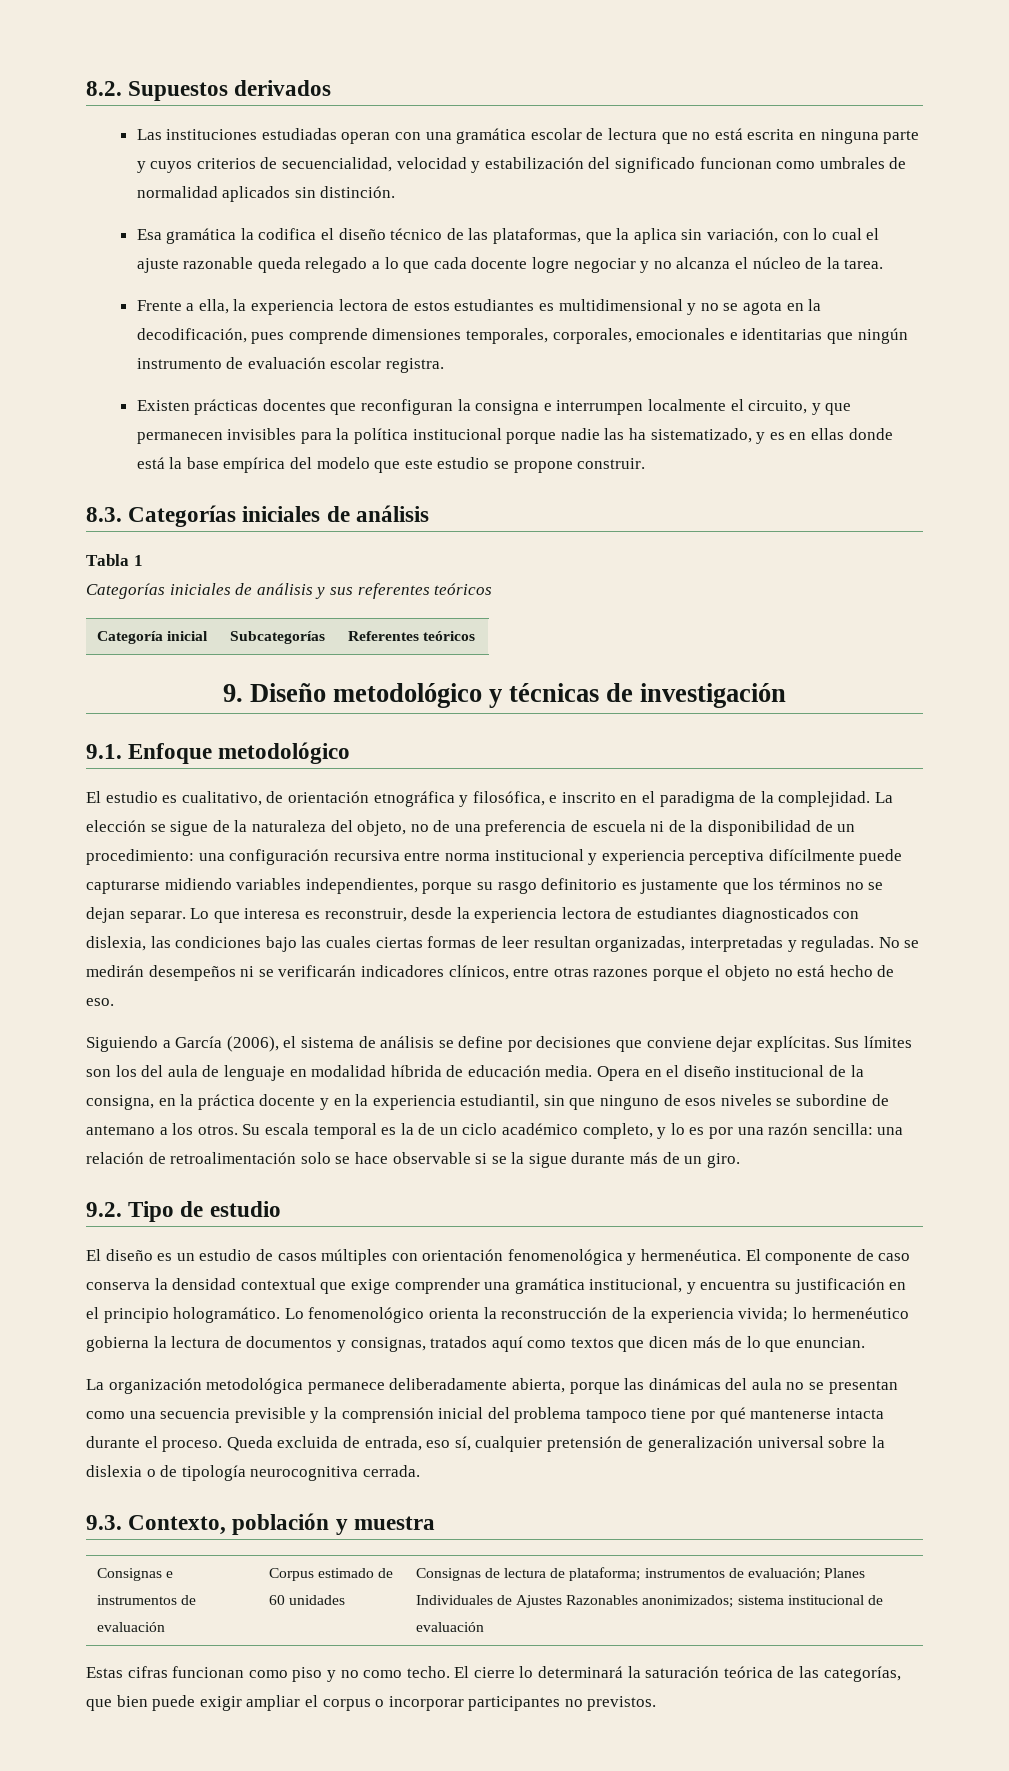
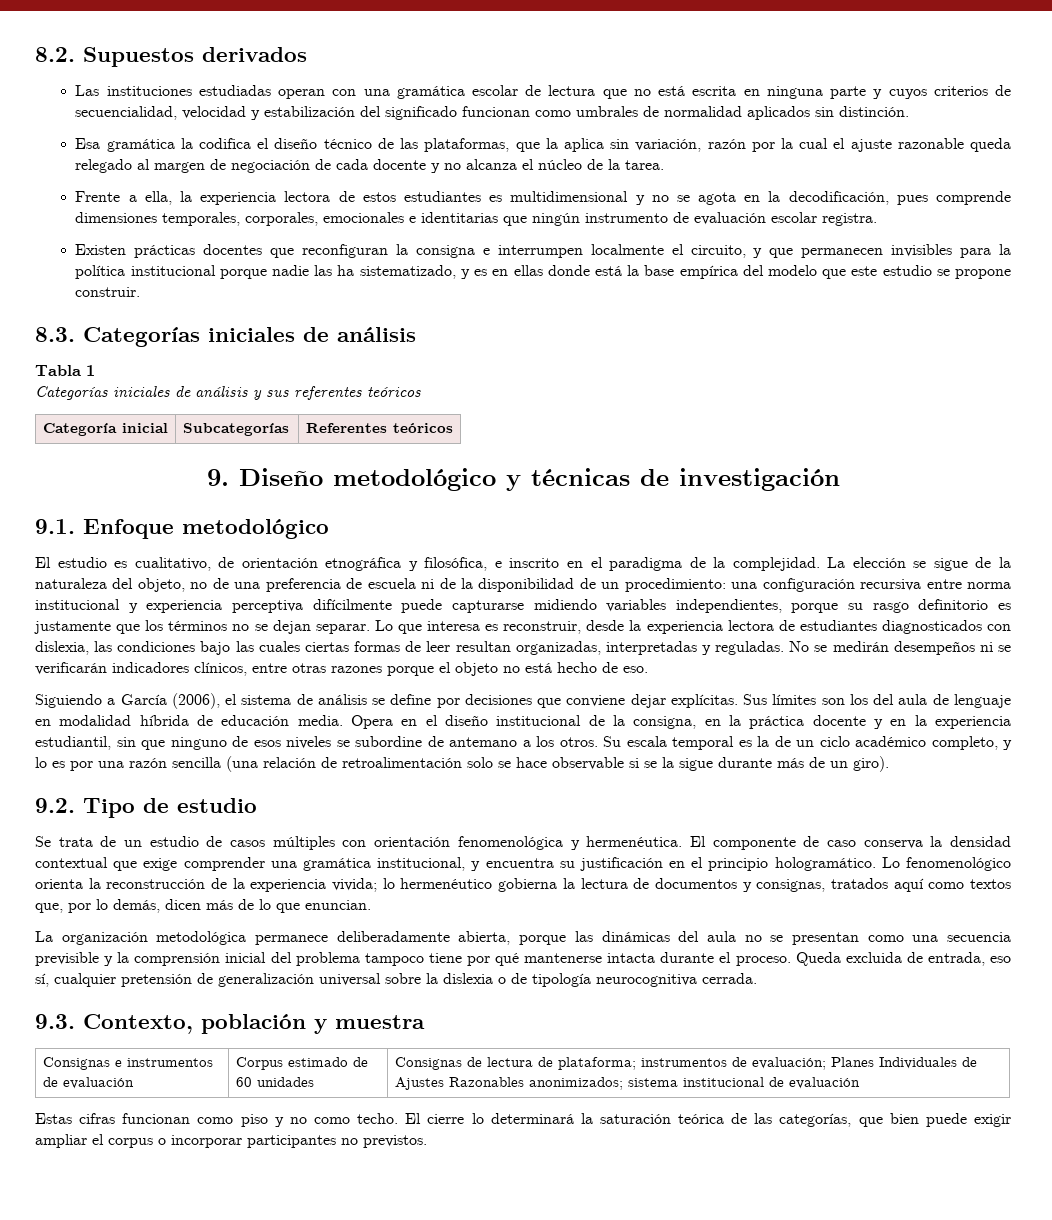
[782,228,828,240] con lo -> [707,138,793,152] razón por la
[372,257,636,273] a lo que cada docente logre negociar -> [137,159,427,173] al margen de negociación de cada docente
[812,1123,904,1135] sencilla: una -> [172,756,258,772] sencilla (una
[706,1153,740,1168] giro. -> [853,756,889,772] giro).
[86,1249,173,1261] El diseño es -> [35,836,117,847] Se trata de
[618,1340,645,1352] que -> [35,899,160,913] que, por lo demás,

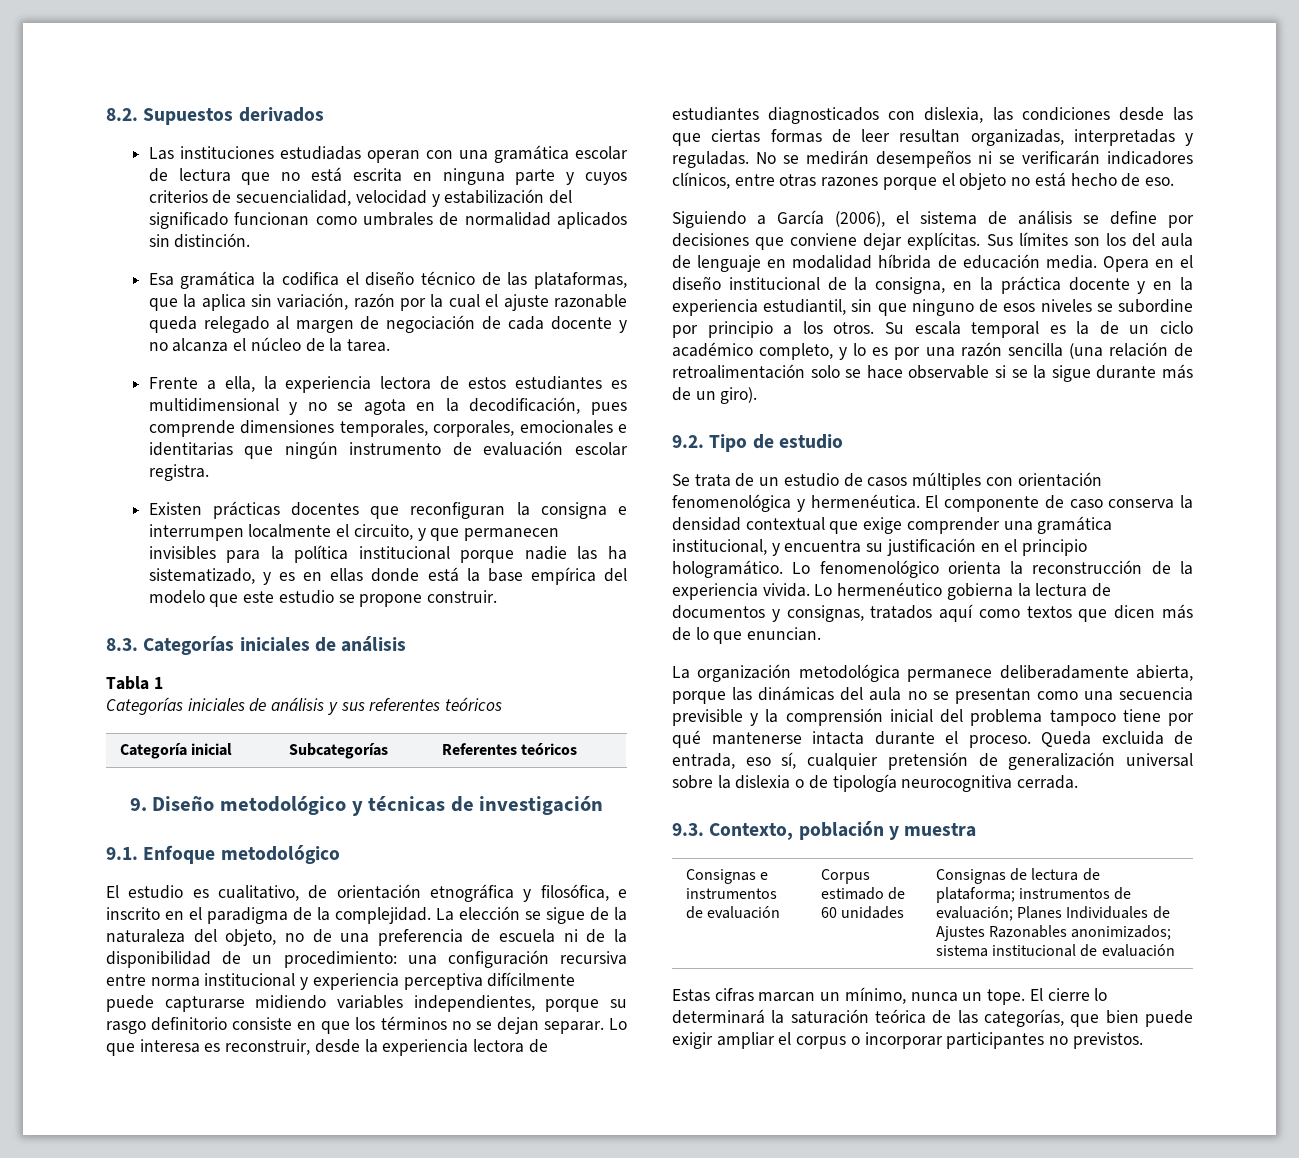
[997,603,1011,610] [34,621,111,634] es justamente -> [232,1017,317,1030] consiste en
[200,641,300,655] bajo las cuales -> [1118,107,1193,121] [672,133,701,146] desde las que
[427,736,517,747] de antemano -> [672,321,773,338] por principio
[332,878,395,892] vivida; lo -> [762,583,833,597] vivida. Lo
[35,899,160,913] que, por lo demás, -> [1078,609,1108,622] que
[122,1113,399,1127] funcionan como piso y no como techo. -> [758,987,1026,1005] marcan un mínimo, nunca un tope.

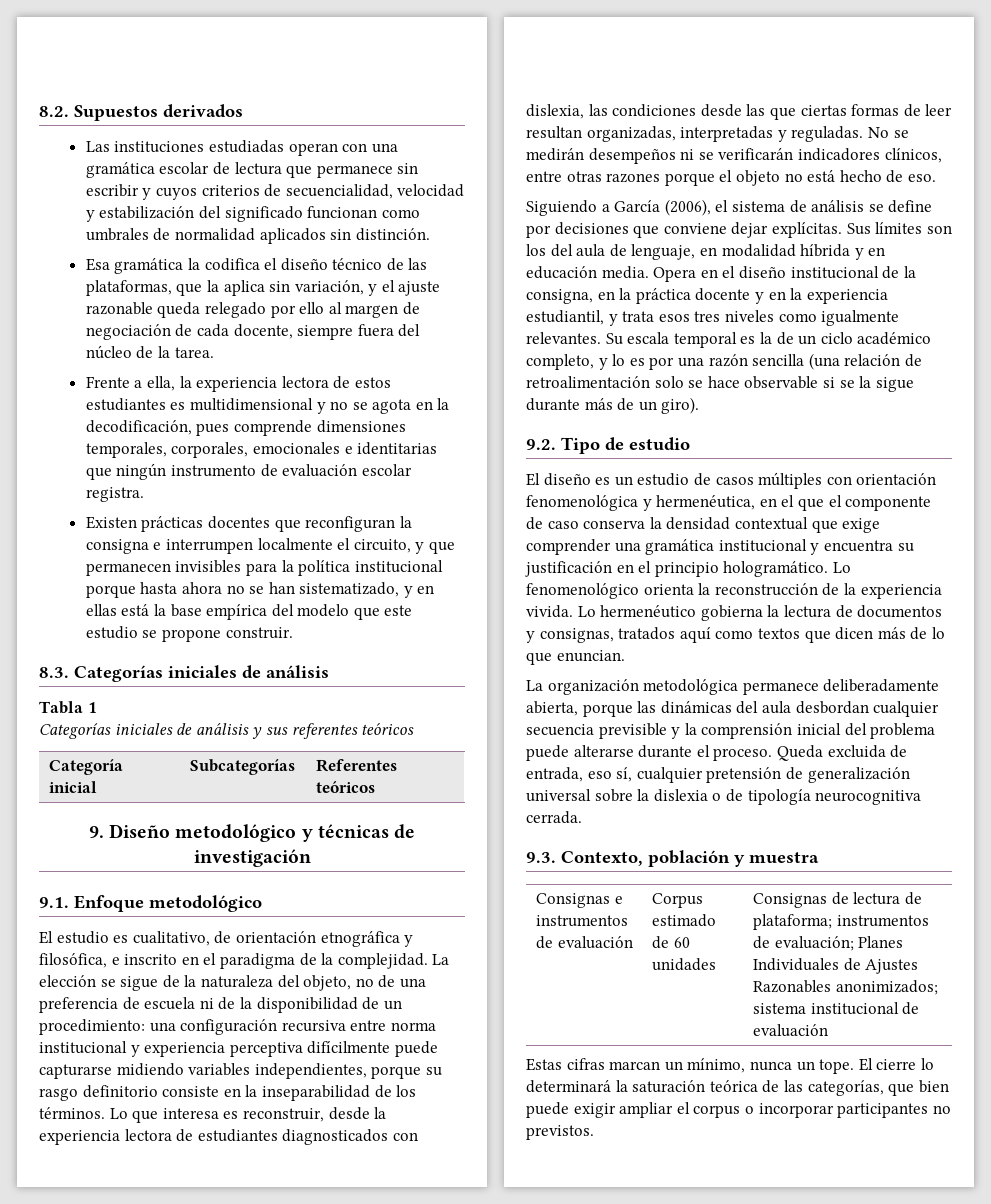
[281,167,556,185] no está escrita en ninguna parte -> [316,163,419,178] [85,184,139,197] permanece sin escribir
[353,293,480,311] razón por la cual -> [368,284,378,296] y
(269, 324) none -> [270,302,325,318] por ello
[551,316,627,333] [148,338,247,352] docente y no alcanza el -> [233,324,421,340] docente, siempre fuera del
[524,546,627,560] nadie las ha -> [140,582,295,594] hasta ahora no se han
[279,572,296,581] es -> (413, 592) none
[371,568,420,582] donde -> (117, 610) none
[321,1016,604,1034] que los términos no se dejan separar. -> [245,1085,417,1101] [39,1107,105,1119] la inseparabilidad de los términos.
[697,255,762,272] lenguaje -> [631,244,696,260] lenguaje,
[937,255,957,269] de -> [854,247,886,260] y en
[851,299,1193,316] [672,321,875,338] sin que ninguno de esos niveles se subordine por principio a los otros. -> [608,310,900,326] [526,332,601,344] y trata esos tres niveles como igualmente relevantes.
[672,473,755,487] Se trata de -> [526,473,611,486] El diseño es
[810,494,939,509] hermenéutica. El -> [656,495,842,511] hermenéutica, en el que el
[672,539,767,555] institucional, -> [718,539,807,552] institucional
[907,688,1113,704] no se presentan como una -> [795,701,940,717] desbordan cualquier
[1049,709,1194,726] [672,730,864,748] tampoco tiene por qué mantenerse intacta -> [526,745,634,761] puede alterarse

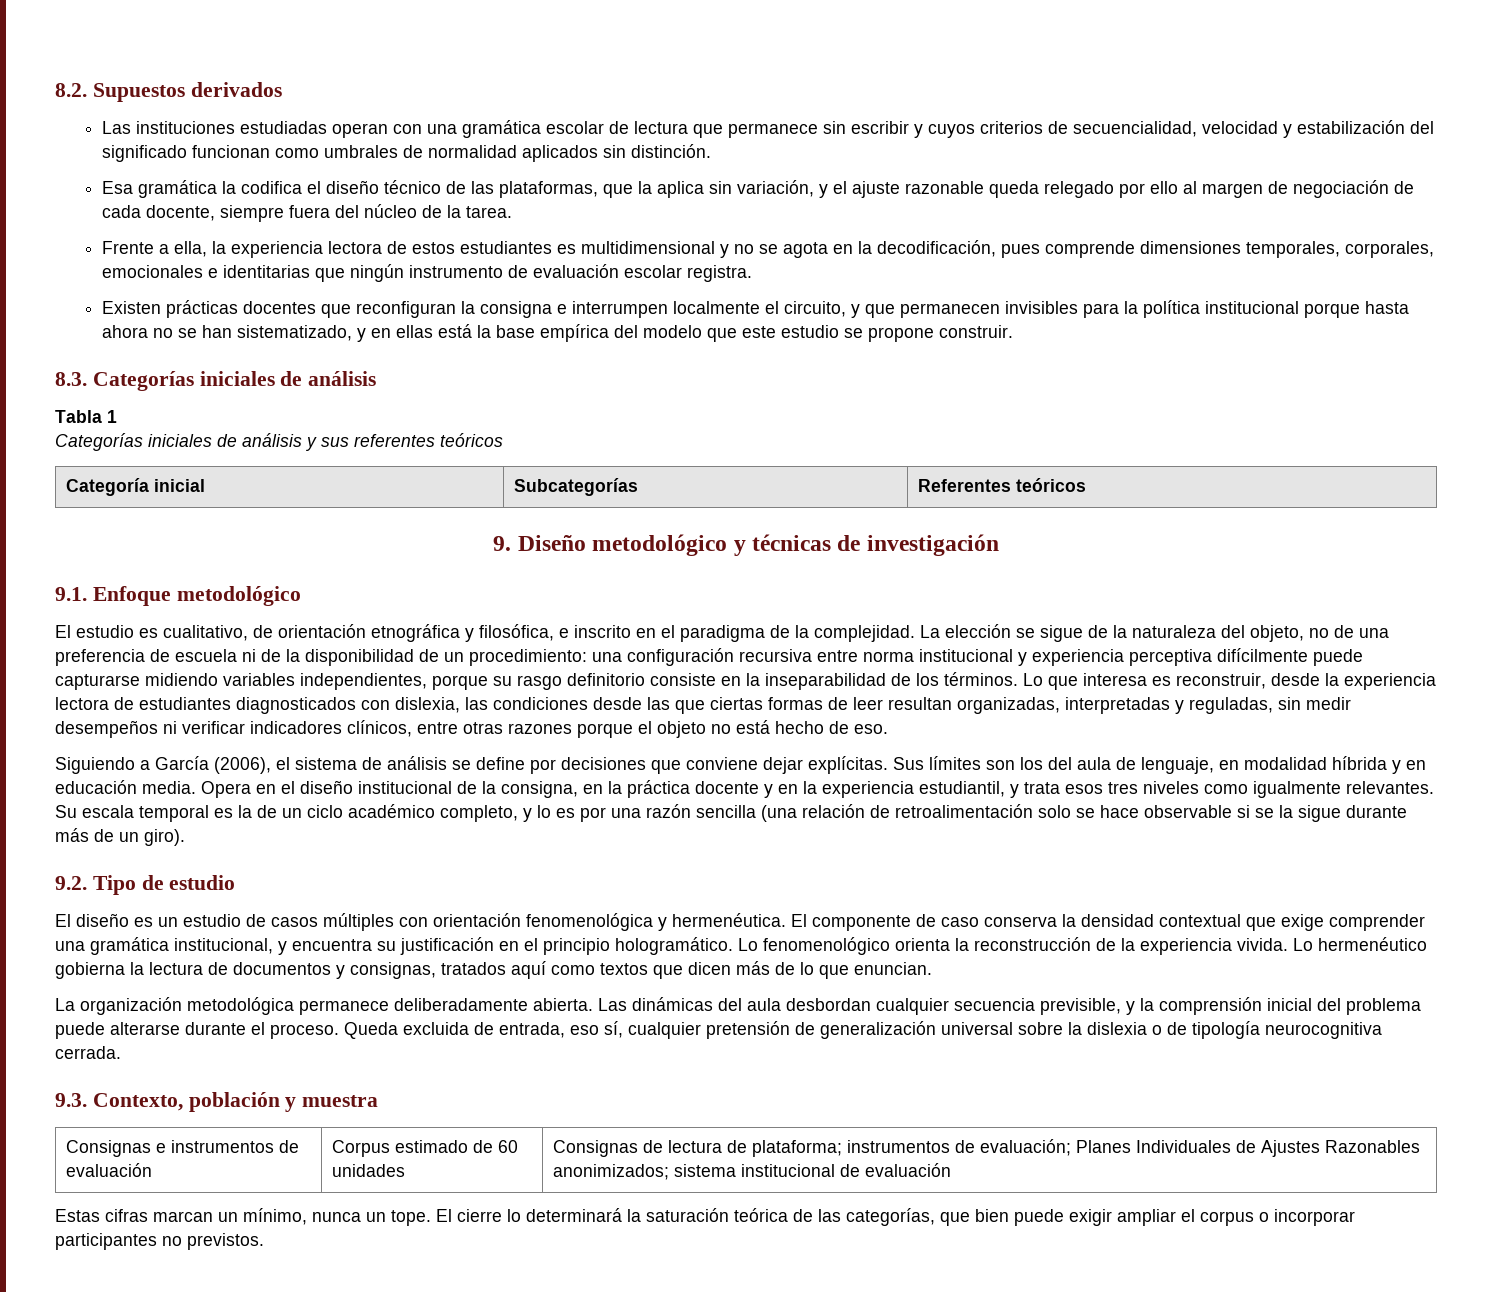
[791,126,909,142] [526,148,794,164] reguladas. No se medirán desempeños ni se verificarán -> [1189,697,1351,714] [55,720,245,738] reguladas, sin medir desempeños ni verificar
[656,495,842,511] hermenéutica, en el que el -> [672,913,807,927] hermenéutica. El
[718,539,807,552] institucional -> [174,938,273,954] institucional,
[526,701,657,717] abierta, porque las -> [533,998,627,1011] abierta. Las
[598,723,667,739] previsible -> [1040,998,1121,1015] previsible,

